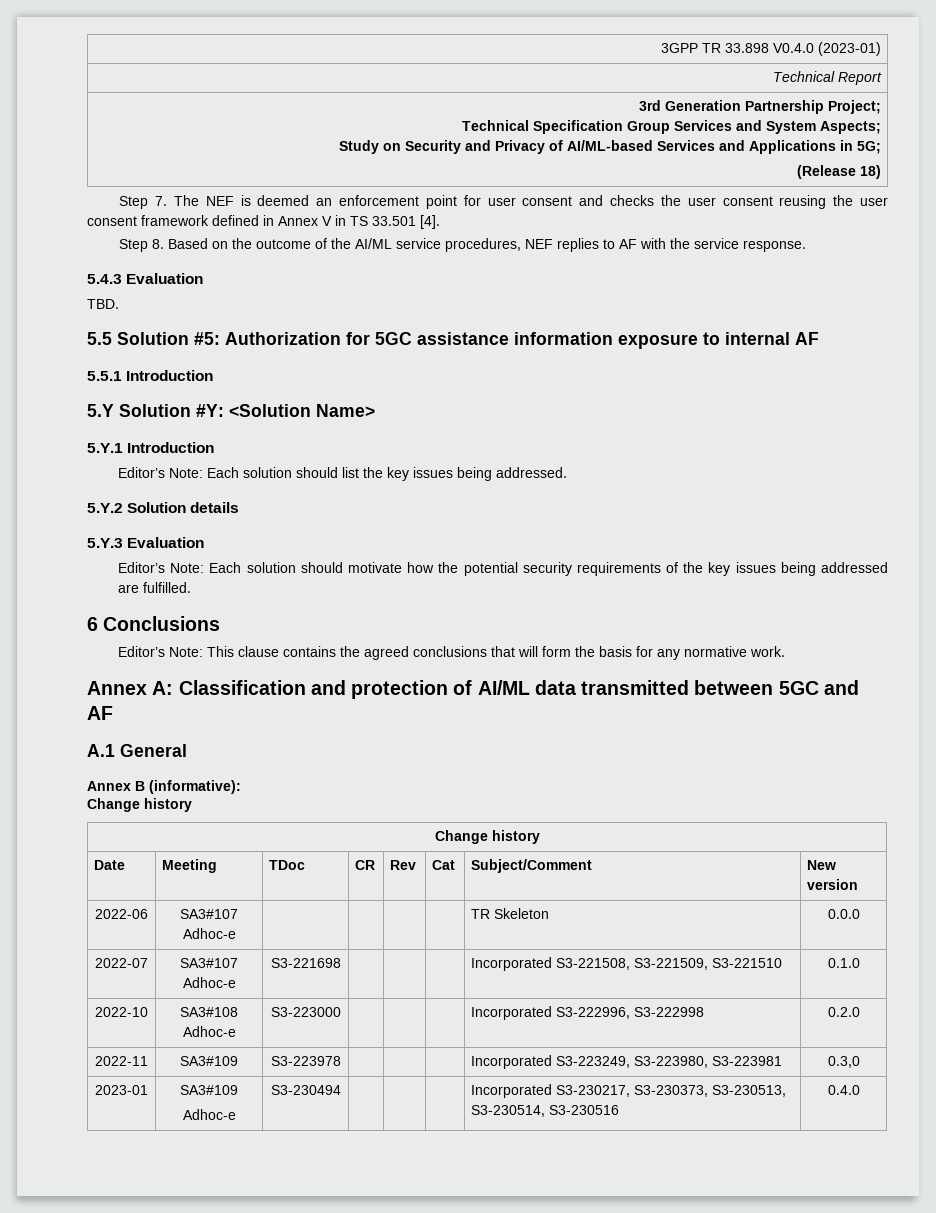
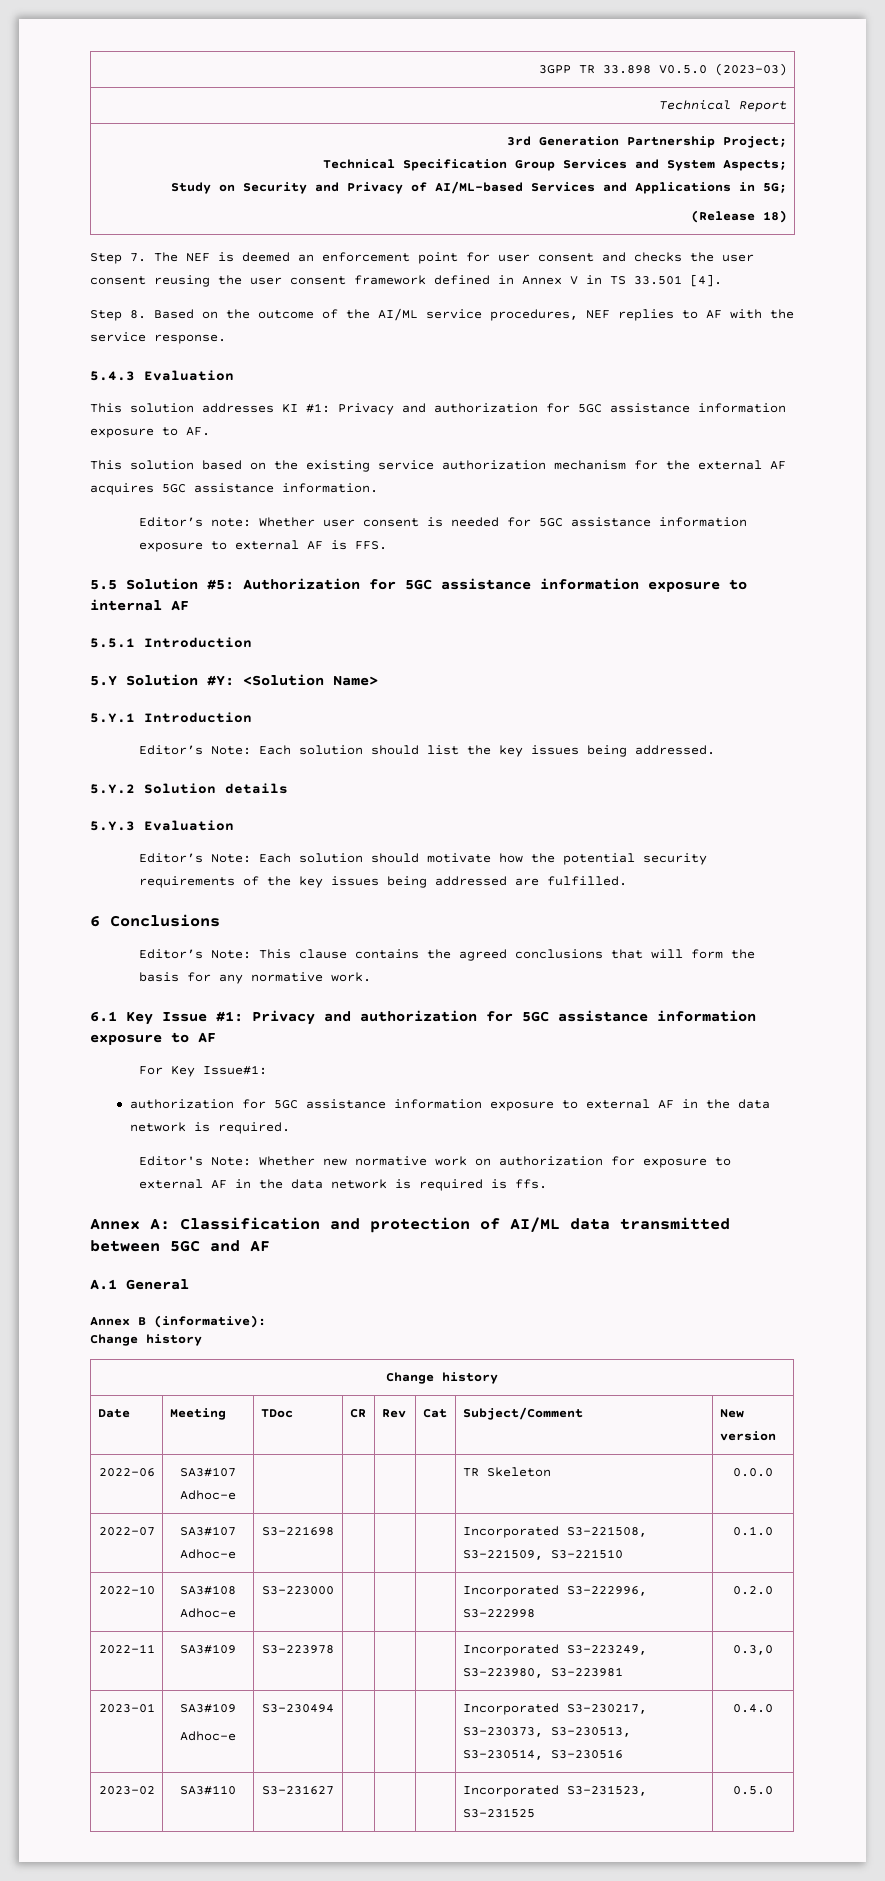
[772,42,881,56] V0.4.0 (2023-01) -> [659,63,788,76] V0.5.0 (2023-03)
[87,299,119,309] TBD. -> [90,403,786,415] [90,427,210,438] [90,460,786,472] [90,483,378,495] [139,517,748,527] [139,540,388,552] This solution addresses KI #1: Privacy and authorization for 5GC assistance information exposure to AF. // This solution based on the existing service authorization mechanism for the external AF acquires 5GC assistance information. // Editor’s note: Whether user consent is needed for 5GC assistance information exposure to external AF is FFS.
(786, 651) none -> [90,1010,756,1025] [90,1032,216,1045] [139,1065,268,1077] [129,1099,770,1111] [129,1122,290,1134] [139,1156,732,1168] [139,1179,548,1191] // 6.1 Key Issue #1: Privacy and authorization for 5GC assistance information exposure to AF // For Key Issue#1: // authorization for 5GC assistance information exposure to external AF in the data network is required. // Editor's Note: Whether new normative work on authorization for exposure to external AF in the data network is required is ffs.
(860, 1090) none -> [98,1786,155,1795] [180,1785,236,1795] [262,1785,334,1795] [462,1785,647,1797] [462,1808,535,1818] [733,1786,773,1795] // 2023-02 | SA3#110 | S3-231627 | | | | Incorporated S3-231523, S3-231525 | 0.5.0

